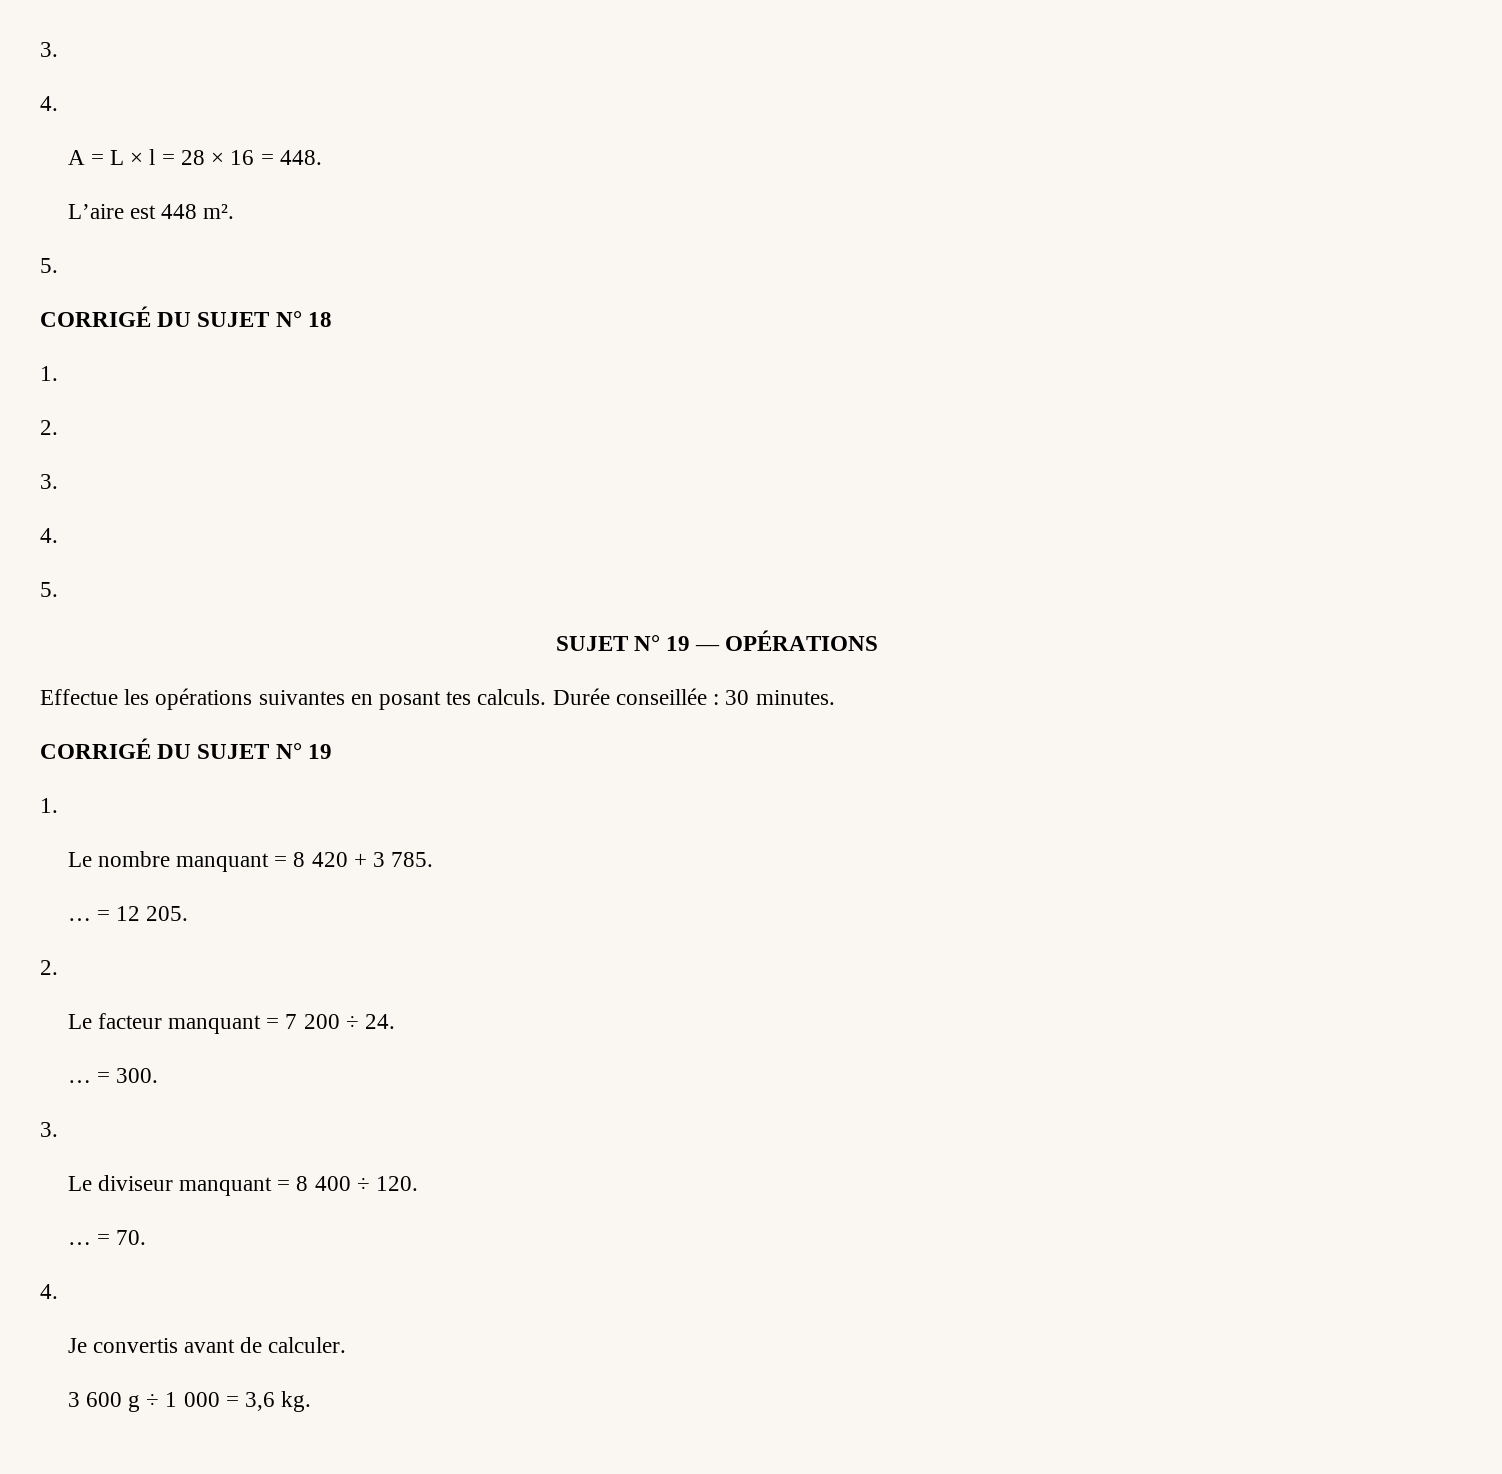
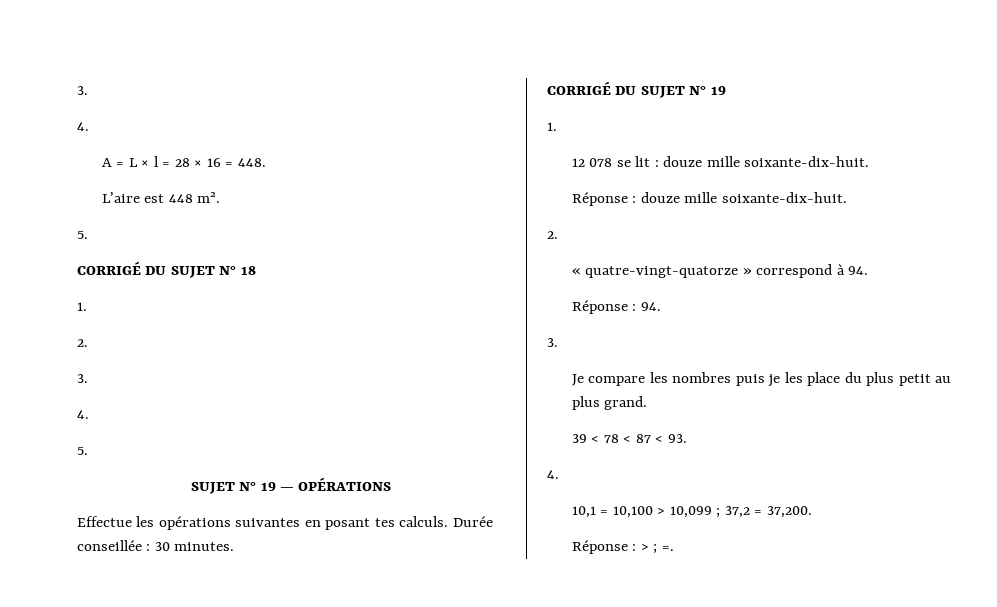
[67,851,434,872] [67,906,189,921] [40,960,58,975] [67,1013,396,1034] [67,1068,159,1083] [40,1122,58,1137] [67,1175,419,1196] [67,1230,147,1245] [40,1284,58,1299] [67,1337,347,1353] [67,1391,312,1412] Le nombre manquant = 8 420 + 3 785. // … = 12 205. // 2. // Le facteur manquant = 7 200 ÷ 24. // … = 300. // 3. // Le diviseur manquant = 8 400 ÷ 120. // … = 70. // 4. // Je convertis avant de calculer. // 3 600 g ÷ 1 000 = 3,6 kg. -> [571,156,870,167] [571,192,847,206] [547,231,558,239] [571,264,869,278] [571,300,661,314] [547,338,558,347] [571,372,951,387] [571,396,648,410] [571,434,687,443] [547,470,559,479] [571,506,812,518] [571,540,674,554] 12 078 se lit : douze mille soixante-dix-huit. // Réponse : douze mille soixante-dix-huit. // 2. // « quatre-vingt-quatorze » correspond à 94. // Réponse : 94. // 3. // Je compare les nombres puis je les place du plus petit au plus grand. // 39 < 78 < 87 < 93. // 4. // 10,1 = 10,100 > 10,099 ; 37,2 = 37,200. // Réponse : > ; =.

